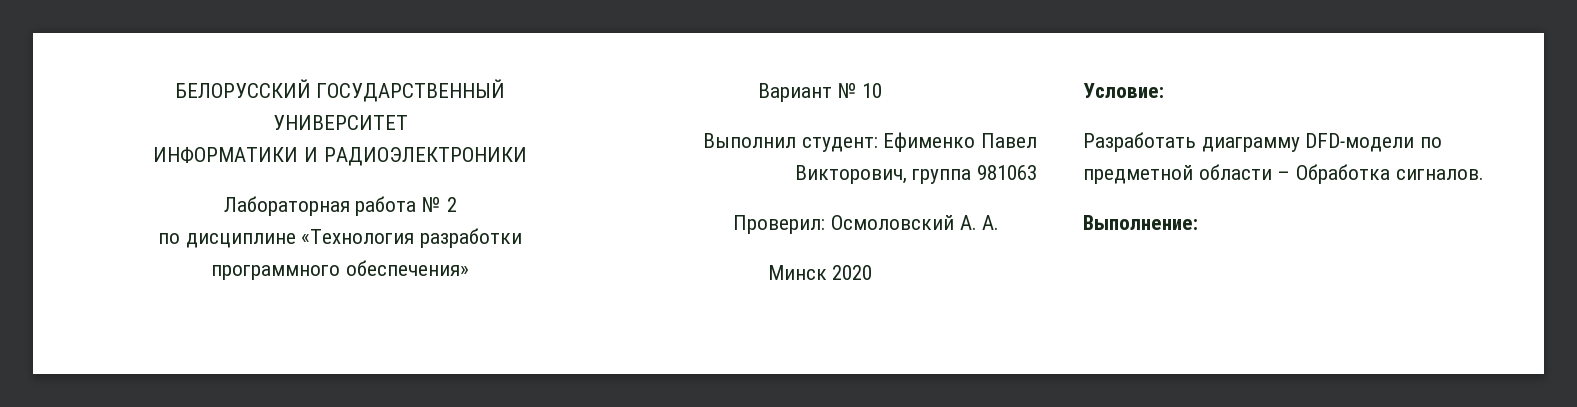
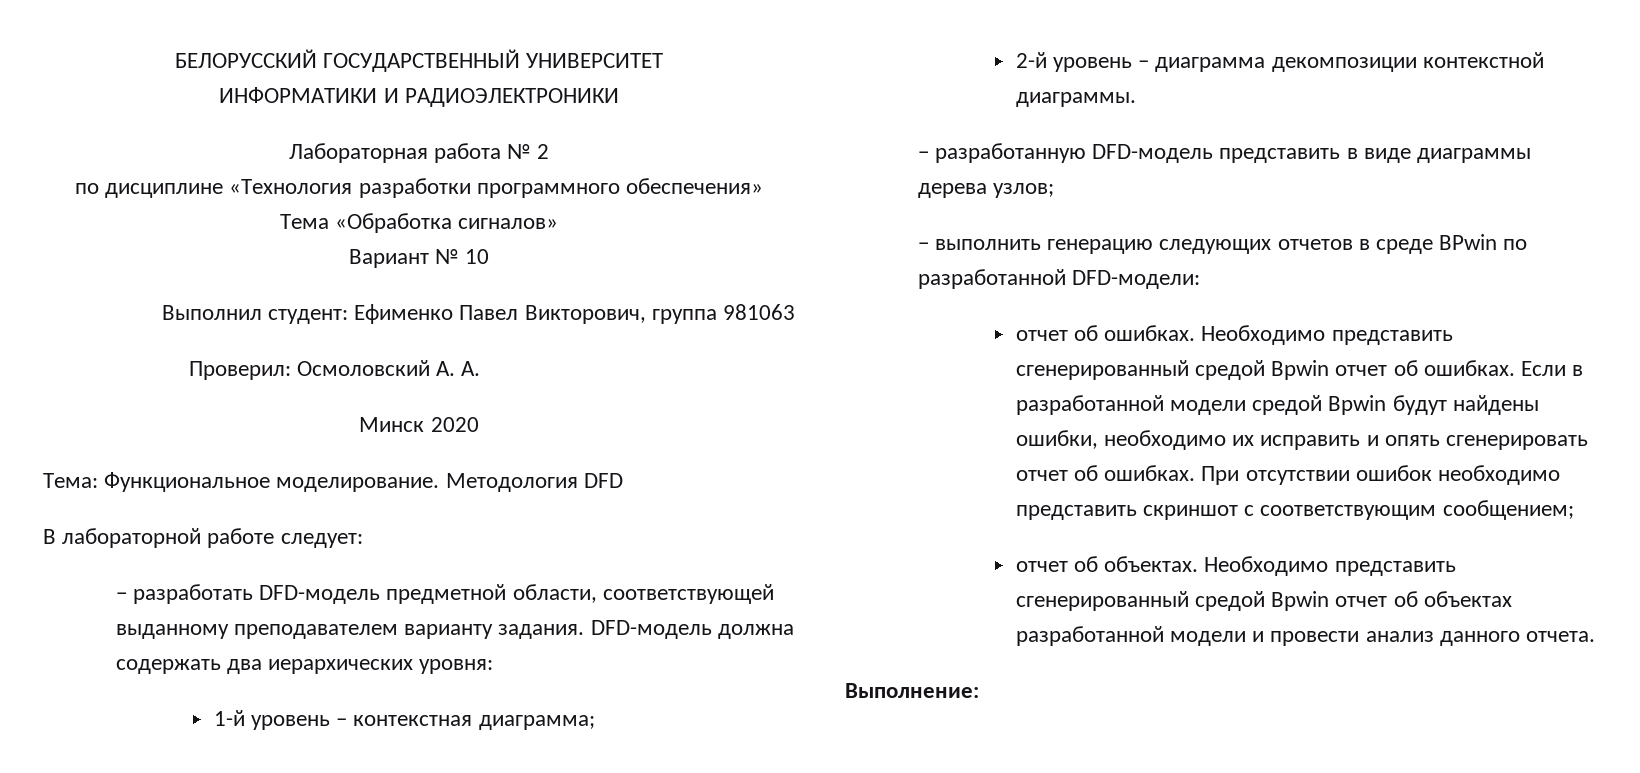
(469, 268) none -> [279,213,559,233] // Тема «Обработка сигналов»
[1083,83,1164,98] [1083,132,1443,152] [1083,164,1484,184] Условие: // Разработать диаграмму DFD-модели по предметной области – Обработка сигналов. -> [43,472,623,492] [43,528,363,548] [115,584,774,604] [115,620,794,639] [115,659,494,674] [213,710,595,730] [1015,52,1544,72] [1015,92,1136,107] [917,143,1532,163] [917,183,1054,198] [917,234,1528,254] [917,269,1200,289] [1015,325,1453,345] [1015,360,1584,380] [1015,395,1539,415] [1015,430,1589,450] [1015,465,1561,485] [1015,500,1574,520] [1015,556,1456,576] [1015,591,1512,611] [1015,626,1596,646] Тема: Функциональное моделирование. Методология DFD // В лабораторной работе следует: // − разработать DFD-модель предметной области, соответствующей выданному преподавателем варианту задания. DFD-модель должна содержать два иерархических уровня: // 1-й уровень – контекстная диаграмма; // 2-й уровень – диаграмма декомпозиции контекстной диаграммы. // − разработанную DFD-модель представить в виде диаграммы дерева узлов; // − выполнить генерацию следующих отчетов в среде BPwin по разработанной DFD-модели: // отчет об ошибках. Необходимо представить сгенерированный средой Bpwin отчет об ошибках. Если в разработанной модели средой Bpwin будут найдены ошибки, необходимо их исправить и опять сгенерировать отчет об ошибках. При отсутствии ошибок необходимо представить скриншот с соответствующим сообщением; // отчет об объектах. Необходимо представить сгенерированный средой Bpwin отчет об объектах разработанной модели и провести анализ данного отчета.

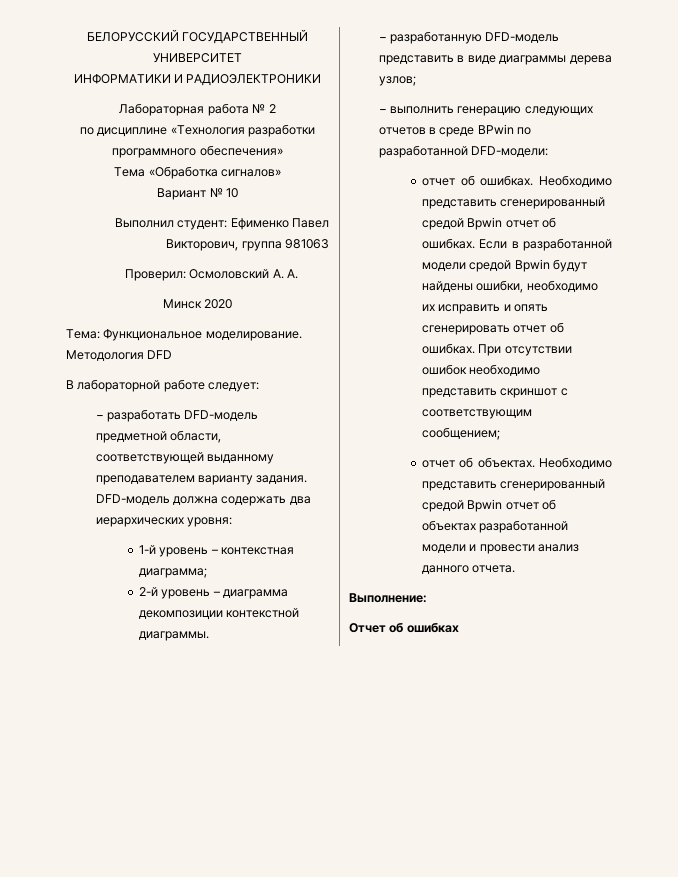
(979, 690) none -> [349,622,459,633] // Отчет об ошибках

